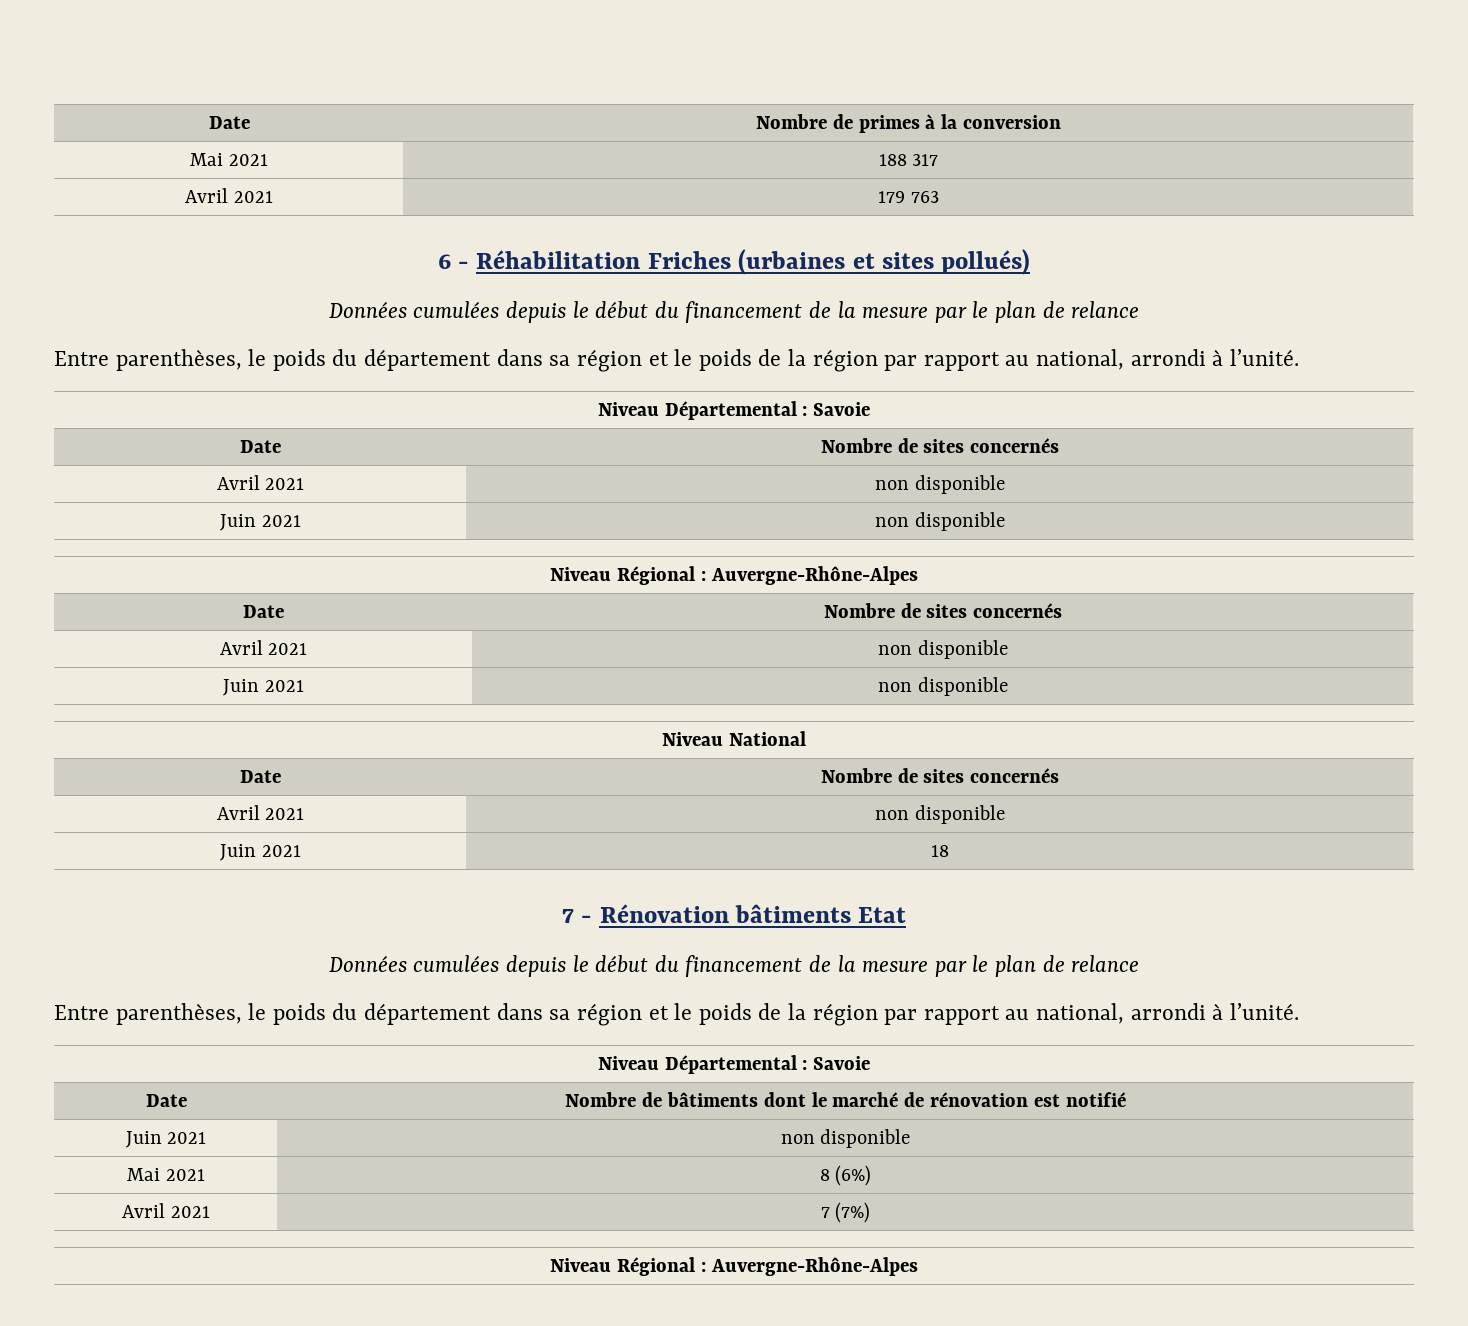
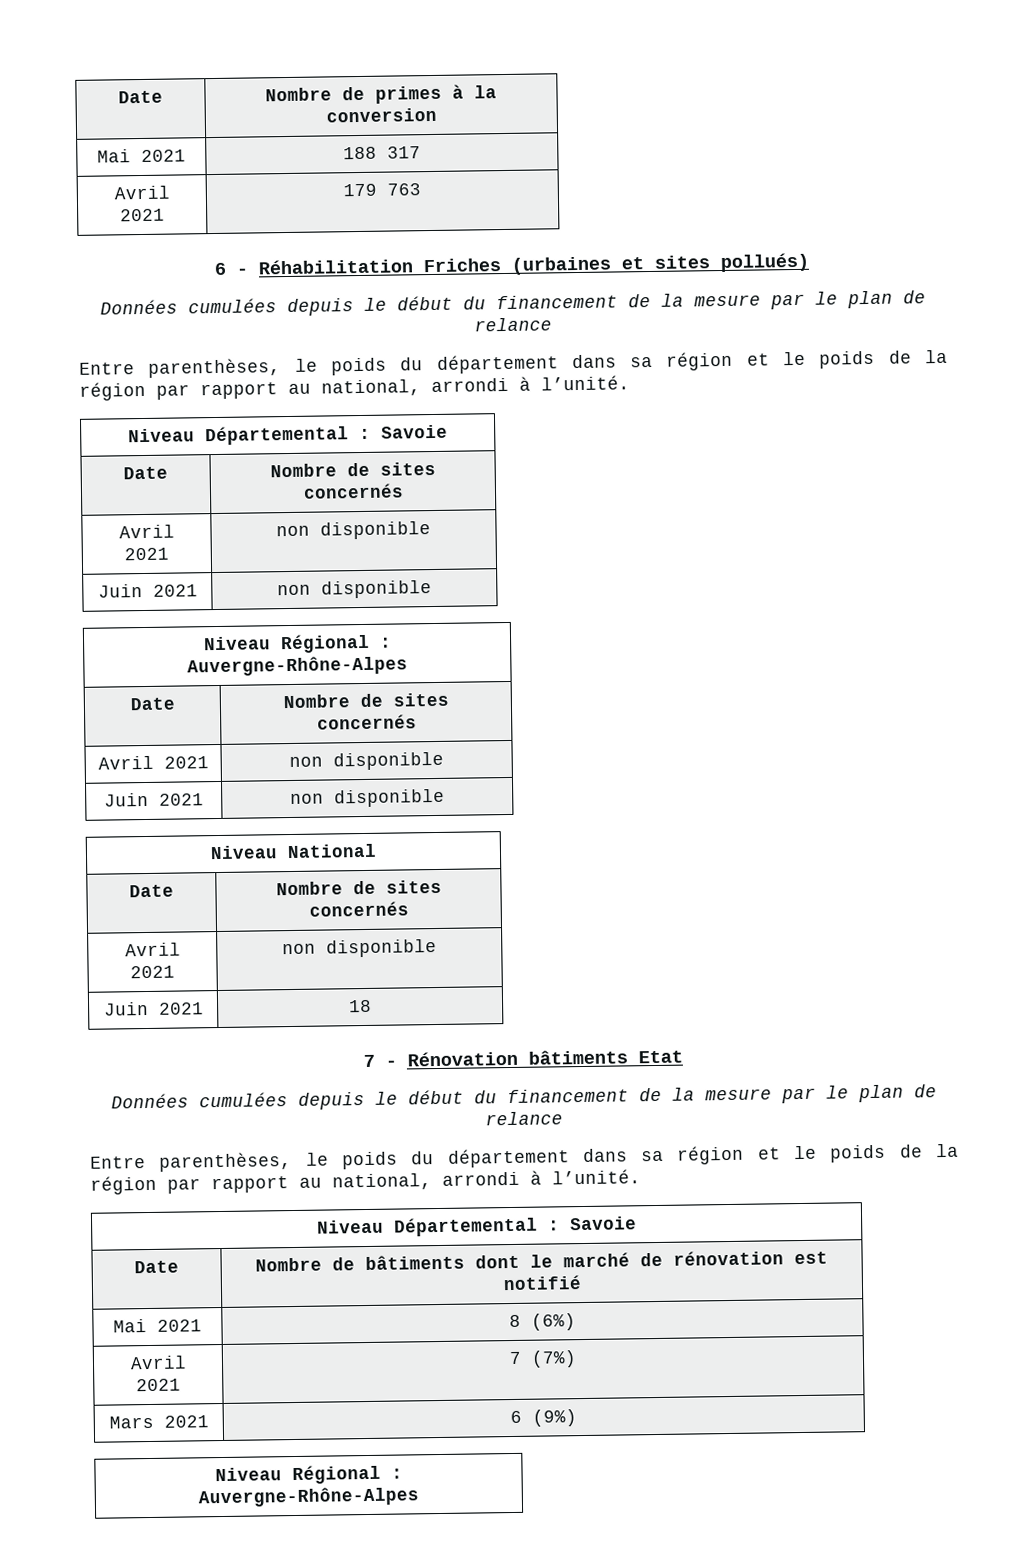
[125,1131,207,1148] [780,1129,911,1148] // Juin 2021 | non disponible -> (582, 1283) none
(871, 1212) none -> [108,1415,209,1429] [510,1409,577,1427] // Mars 2021 | 6 (9%)

